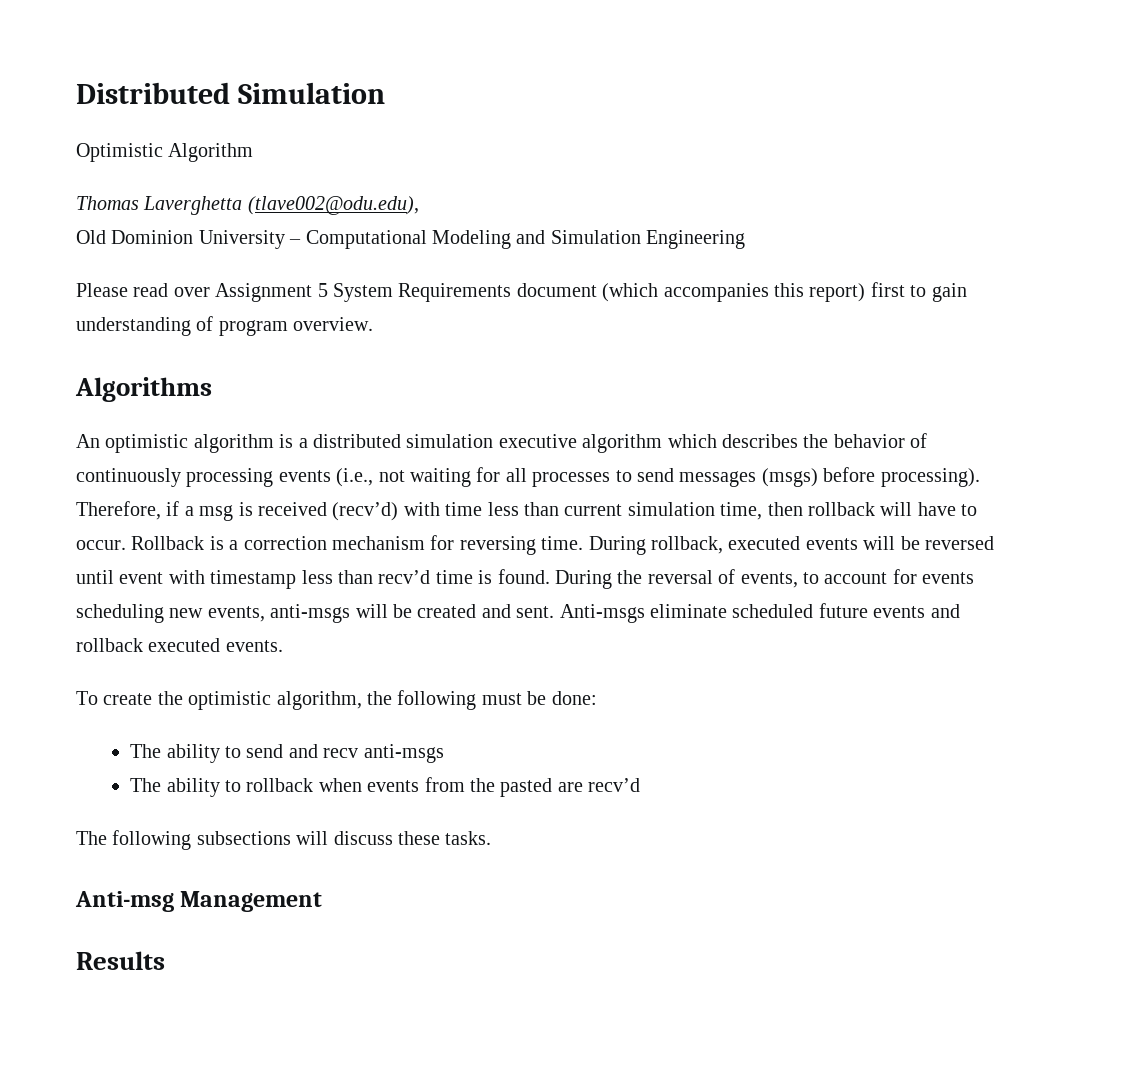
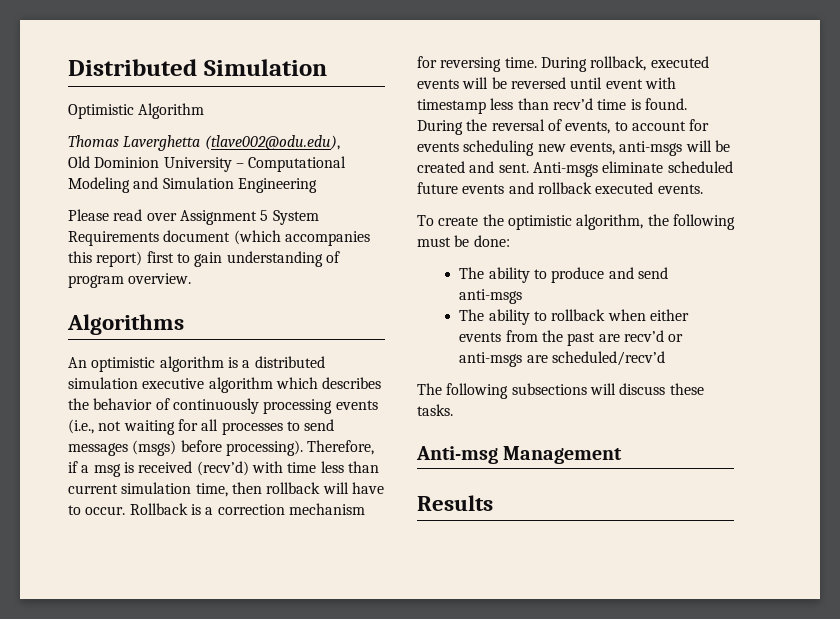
[246,744,359,758] send and recv -> [551,267,669,283] produce and send
(362, 785) none -> [650,309,690,321] either
[500,778,553,797] pasted -> [567,332,596,346] past
(641, 785) none -> [668,334,684,342] [459,351,666,367] or anti-msgs are scheduled/recv’d

